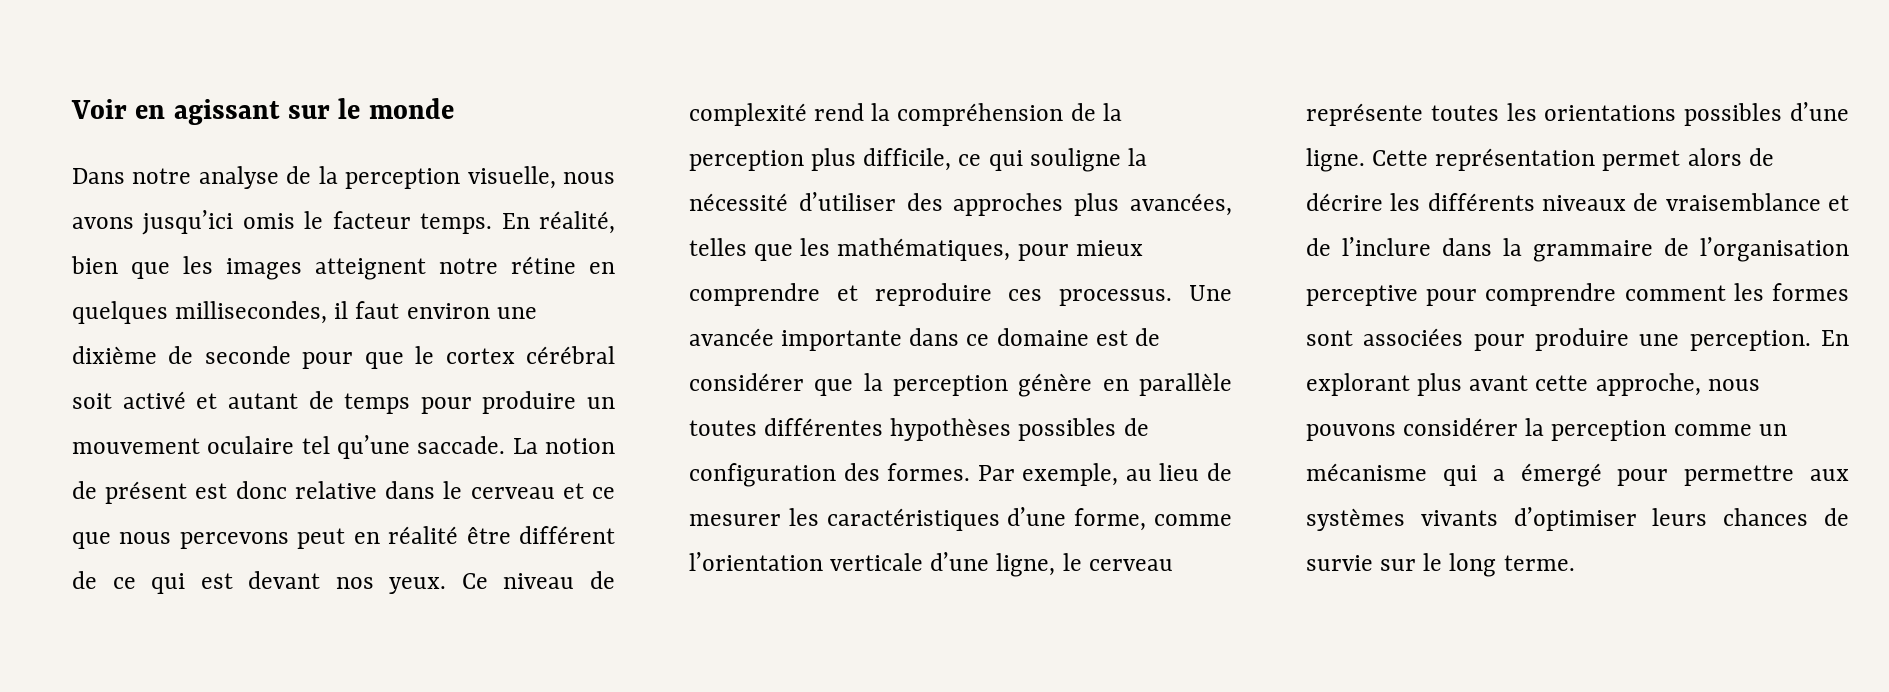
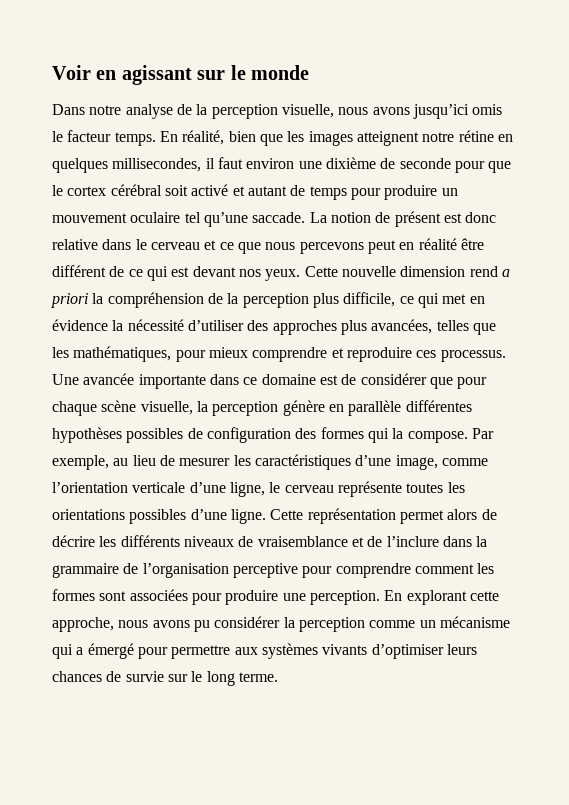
[461,571,615,589] [689,103,865,126] Ce niveau de complexité rend -> [304,266,510,277] [51,293,88,308] Cette nouvelle dimension rend a priori
[1029,148,1121,172] souligne -> [442,294,485,304] [52,319,108,331] met en évidence
(854, 387) none -> [457,377,488,389] [52,400,193,416] pour chaque scène visuelle,
[689,420,757,436] toutes -> (402, 408) none
[887,463,971,481] formes. -> [320,427,468,443] formes qui la compose.
[1074,508,1147,531] forme, -> [395,455,438,470] image,
[1417,373,1529,396] plus avant -> (467, 597) none
[1306,424,1396,441] pouvons -> [152,620,210,632] avons pu

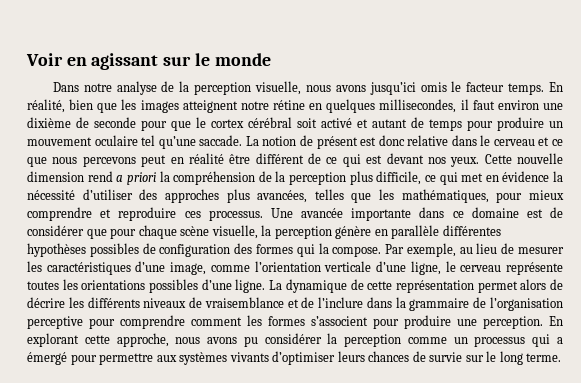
[270,509,304,520] Cette -> [269,279,393,293] La dynamique de cette
[99,589,188,601] sont associées -> [311,316,368,326] s’associent
[439,616,510,628] mécanisme -> [474,336,526,347] processus

